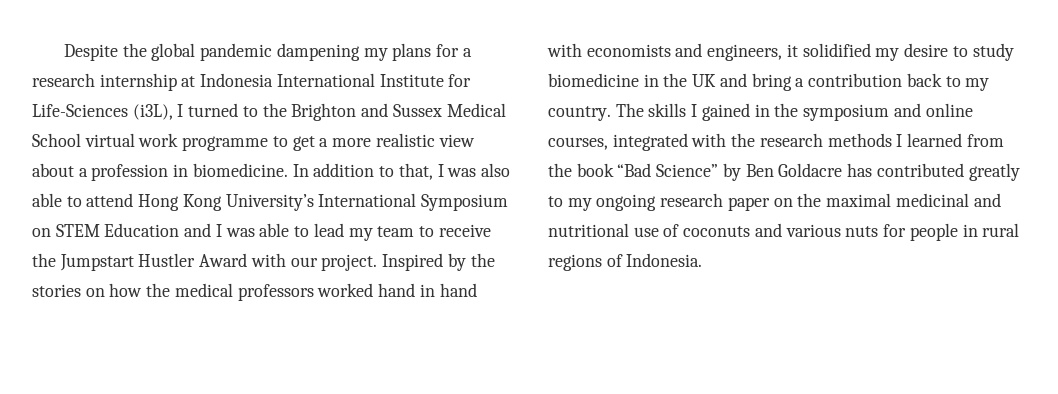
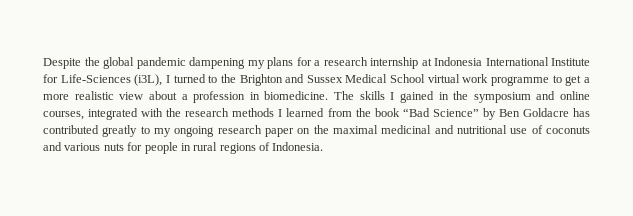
[292,163,510,180] [32,193,509,211] [32,223,491,241] [32,253,495,271] [32,283,477,301] [547,43,1014,61] [548,73,990,91] [548,106,611,121] In addition to that, I was also able to attend Hong Kong University’s International Symposium on STEM Education and I was able to lead my team to receive the Jumpstart Hustler Award with our project. Inspired by the stories on how the medical professors worked hand in hand with economists and engineers, it solidified my desire to study biomedicine in the UK and bring a contribution back to my country. -> (329, 95) none

